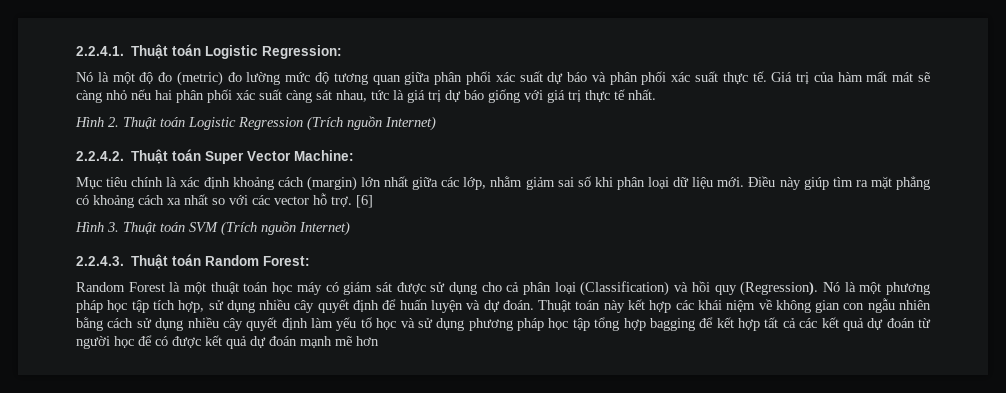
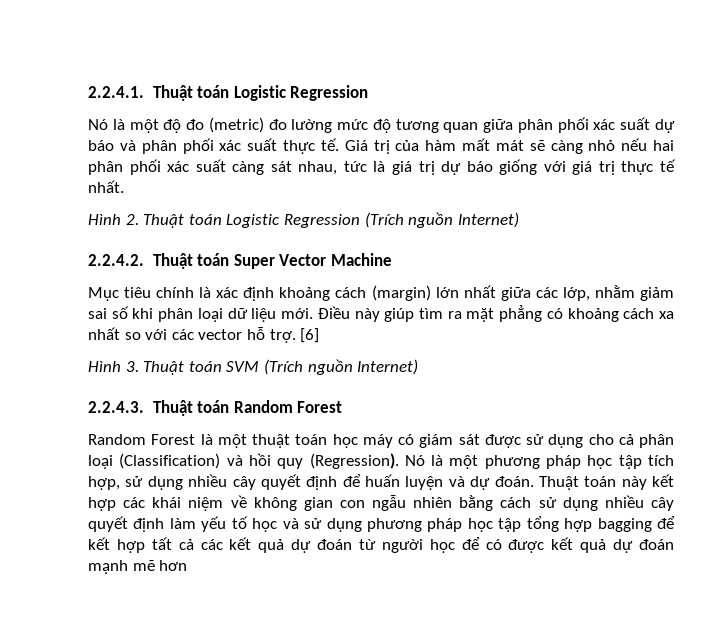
[262,45,343,59] Regression: -> [290,85,369,101] Regression
[294,150,355,161] Machine: -> [330,253,392,266] Machine
[263,256,311,266] Forest: -> [297,401,343,413] Forest

